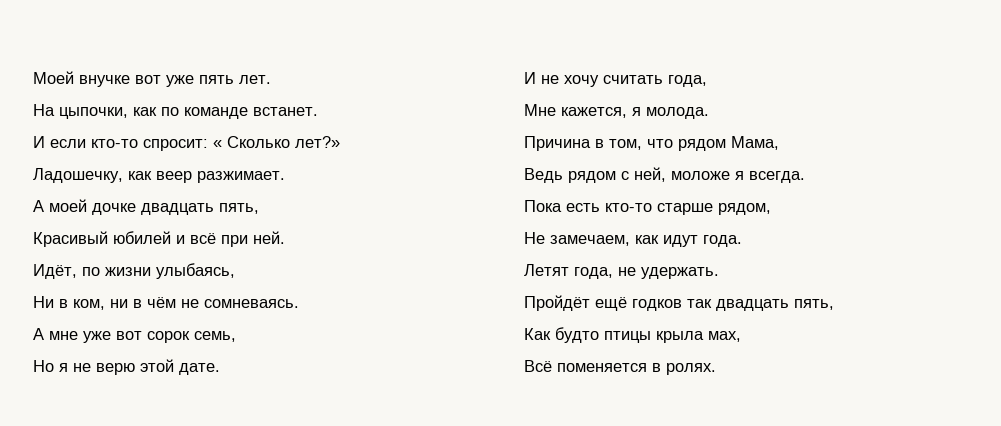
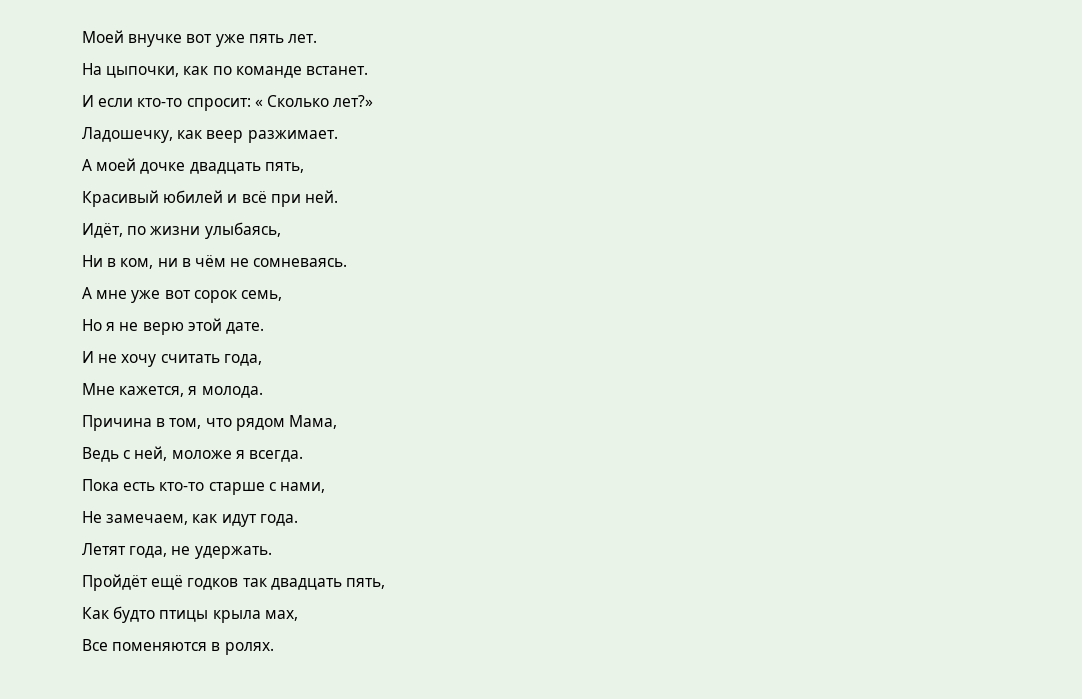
[568,171,616,183] рядом -> (119, 454) none
[718,203,771,215] рядом, -> [268,482,325,493] с нами,
[524,360,647,372] Всё поменяется -> [82,639,208,651] Все поменяются

